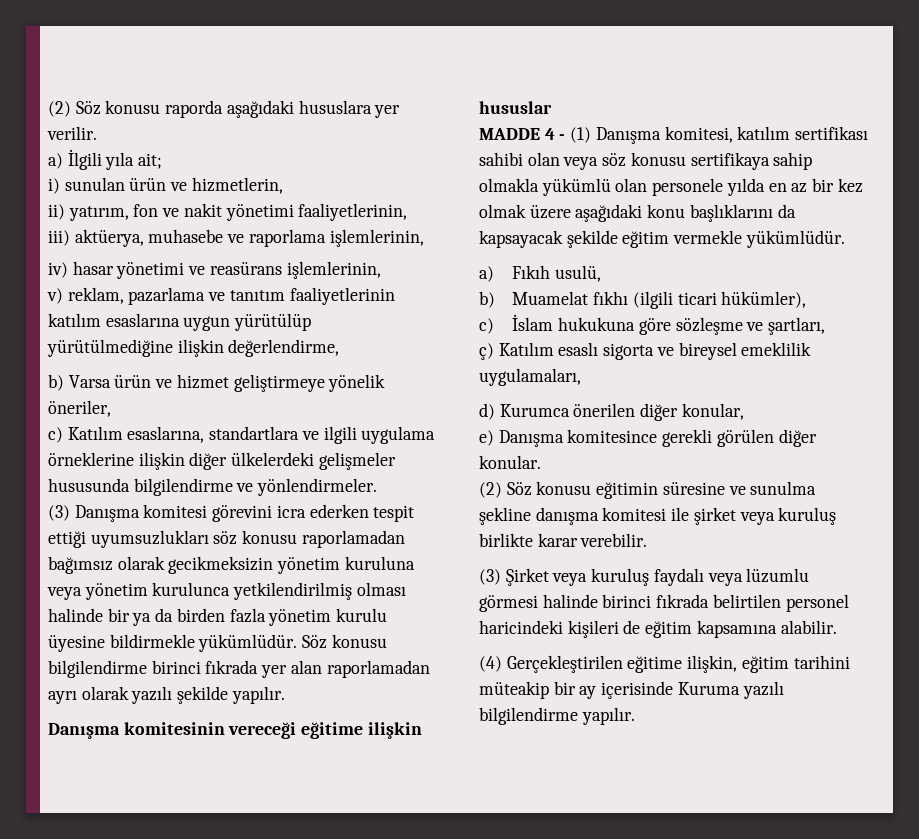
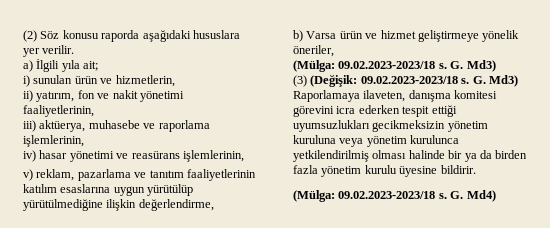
[48,426,436,444] [48,452,396,470] [48,478,378,496] [48,505,140,522] c) Katılım esaslarına, standartlara ve ilgili uygulama örneklerine ilişkin diğer ülkelerdeki gelişmeler hususunda bilgilendirme ve yönlendirmeler. // (3) Danışma -> [293,60,496,72] [293,74,518,87] [293,90,451,102] (Mülga: 09.02.2023-2023/18 s. G. Md3) // (3) (Değişik: 09.02.2023-2023/18 s. G. Md3) Raporlamaya ilaveten, danışma
[213,530,405,548] [48,556,165,574] söz konusu raporlamadan bağımsız olarak -> (370, 126) none
[109,634,387,652] [48,660,430,678] [48,686,285,704] [48,722,422,739] [479,101,552,114] [479,126,869,144] [479,152,813,170] [479,178,863,196] [479,204,796,222] [479,230,845,248] [479,265,602,282] [479,291,807,309] [479,314,826,335] [479,342,812,360] [479,368,581,386] [479,403,744,421] [479,429,817,447] [479,455,541,469] [479,481,817,499] [479,507,837,525] [479,533,648,547] [479,568,810,586] [479,594,849,612] [479,620,837,638] [479,655,850,673] [479,681,784,699] [479,707,635,725] bildirmekle yükümlüdür. Söz konusu bilgilendirme birinci fıkrada yer alan raporlamadan ayrı olarak yazılı şekilde yapılır. // Danışma komitesinin vereceği eğitime ilişkin hususlar // MADDE 4 - (1) Danışma komitesi, katılım sertifikası sahibi olan veya söz konusu sertifikaya sahip olmakla yükümlü olan personele yılda en az bir kez olmak üzere aşağıdaki konu başlıklarını da kapsayacak şekilde eğitim vermekle yükümlüdür. // a) Fıkıh usulü, // b) Muamelat fıkhı (ilgili ticari hükümler), // c) İslam hukukuna göre sözleşme ve şartları, // ç) Katılım esaslı sigorta ve bireysel emeklilik uygulamaları, // d) Kurumca önerilen diğer konular, // e) Danışma komitesince gerekli görülen diğer konular. // (2) Söz konusu eğitimin süresine ve sunulma şekline danışma komitesi ile şirket veya kuruluş birlikte karar verebilir. // (3) Şirket veya kuruluş faydalı veya lüzumlu görmesi halinde birinci fıkrada belirtilen personel haricindeki kişileri de eğitim kapsamına alabilir. // (4) Gerçekleştirilen eğitime ilişkin, eğitim tarihini müteakip bir ay içerisinde Kuruma yazılı bilgilendirme yapılır. -> [440,165,476,174] [293,190,496,202] bildirir. // (Mülga: 09.02.2023-2023/18 s. G. Md4)

